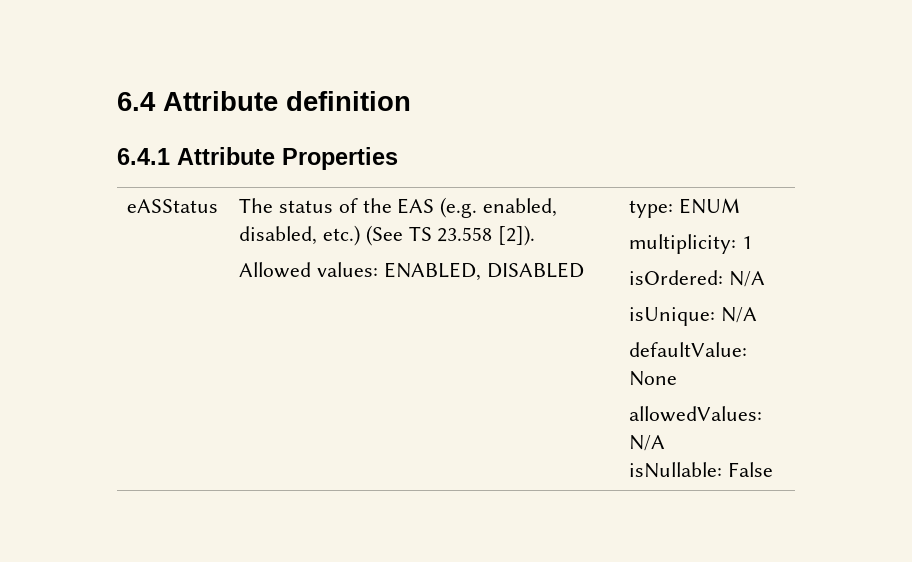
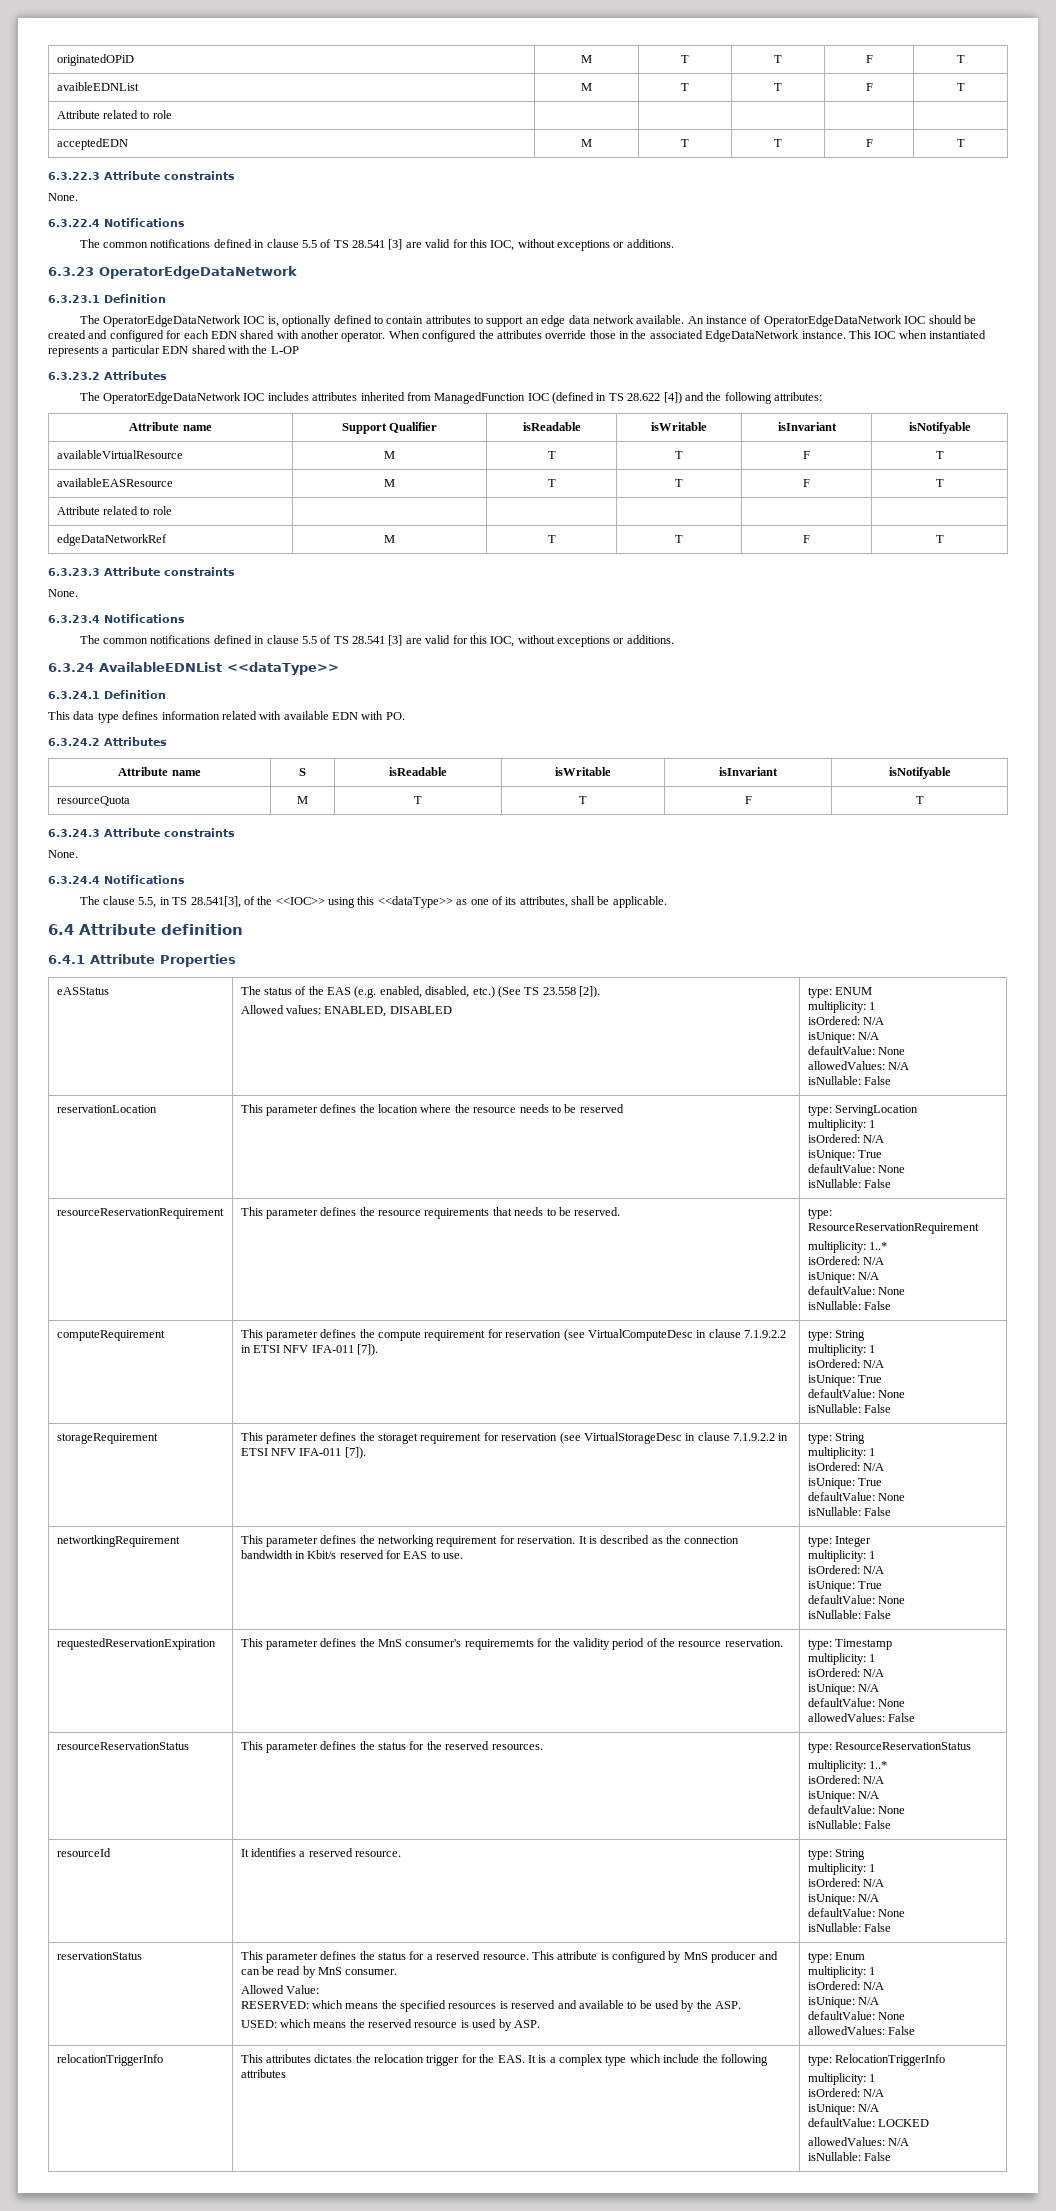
(117, 101) none -> [56,54,134,66] [581,55,592,63] [681,55,689,63] [774,55,782,63] [865,55,873,63] [956,55,965,63] [56,82,139,91] [581,83,592,91] [681,83,689,91] [774,83,782,91] [865,83,873,91] [956,83,965,91] [56,110,172,119] [56,138,128,150] [581,139,592,147] [681,139,689,147] [774,139,782,147] [865,139,873,147] [956,139,965,147] [48,171,235,180] [48,193,78,201] [48,218,185,227] [79,239,674,251] [48,266,297,279] [48,294,166,303] [79,315,976,327] [48,330,986,342] [48,345,299,357] [48,371,167,380] [79,392,823,404] [129,422,212,431] [341,422,438,434] [522,422,581,431] [651,422,707,431] [777,422,837,431] [908,422,971,434] [56,450,183,459] [384,451,395,459] [547,451,556,459] [675,451,683,459] [803,451,810,459] [935,451,944,459] [56,478,173,487] [384,479,395,487] [547,479,556,487] [675,479,683,487] [803,479,810,487] [935,479,944,487] [56,506,172,515] [56,534,167,546] [384,535,395,543] [547,535,556,543] [675,535,683,543] [803,535,810,543] [935,535,944,543] [48,567,235,576] [48,589,78,597] [48,614,185,623] [79,635,674,647] [48,662,339,675] [48,690,166,699] [48,711,405,723] [48,737,167,746] [118,767,201,776] [299,768,306,776] [389,767,447,776] [555,767,611,776] [719,767,778,776] [888,767,951,779] [56,796,130,806] [297,796,308,804] [414,796,422,804] [579,796,587,804] [744,796,752,804] [915,796,924,804] [48,828,235,837] [48,850,78,858] [48,875,185,884] [79,896,667,908] originatedOPiD | M | T | T | F | T // avaibleEDNList | M | T | T | F | T // Attribute related to role | | | | | // acceptedEDN | M | T | T | F | T // 6.3.22.3 Attribute constraints // None. // 6.3.22.4 Notifications // The common notifications defined in clause 5.5 of TS 28.541 [3] are valid for this IOC, without exceptions or additions. // 6.3.23 OperatorEdgeDataNetwork // 6.3.23.1 Definition // The OperatorEdgeDataNetwork IOC is, optionally defined to contain attributes to support an edge data network available. An instance of OperatorEdgeDataNetwork IOC should be created and configured for each EDN shared with another operator. When configured the attributes override those in the associated EdgeDataNetwork instance. This IOC when instantiated represents a particular EDN shared with the L-OP // 6.3.23.2 Attributes // The OperatorEdgeDataNetwork IOC includes attributes inherited from ManagedFunction IOC (defined in TS 28.622 [4]) and the following attributes: // Attribute name | Support Qualifier | isReadable | isWritable | isInvariant | isNotifyable // availableVirtualResource | M | T | T | F | T // availableEASResource | M | T | T | F | T // Attribute related to role | | | | | // edgeDataNetworkRef | M | T | T | F | T // 6.3.23.3 Attribute constraints // None. // 6.3.23.4 Notifications // The common notifications defined in clause 5.5 of TS 28.541 [3] are valid for this IOC, without exceptions or additions. // 6.3.24 AvailableEDNList <<dataType>> // 6.3.24.1 Definition // This data type defines information related with available EDN with PO. // 6.3.24.2 Attributes // Attribute name | S | isReadable | isWritable | isInvariant | isNotifyable // resourceQuota | M | T | T | F | T // 6.3.24.3 Attribute constraints // None. // 6.3.24.4 Notifications // The clause 5.5, in TS 28.541[3], of the <<IOC>> using this <<dataType>> as one of its attributes, shall be applicable. //
(773, 469) none -> [56,1105,157,1113] [240,1104,624,1116] [807,1105,918,1116] [807,1119,875,1131] [807,1134,884,1143] [807,1150,882,1161] [807,1164,905,1173] [807,1179,891,1188] [56,1208,224,1219] [240,1207,621,1219] [807,1208,832,1219] [807,1223,979,1234] [807,1241,887,1253] [807,1256,884,1265] [807,1272,879,1283] [807,1286,905,1295] [807,1301,891,1310] [56,1330,165,1341] [240,1329,787,1341] [240,1344,379,1356] [807,1330,865,1341] [807,1344,875,1356] [807,1359,884,1368] [807,1375,882,1386] [807,1389,905,1398] [807,1404,891,1413] [56,1433,158,1444] [240,1432,789,1444] [240,1447,366,1459] [807,1433,865,1444] [807,1447,875,1459] [807,1462,884,1471] [807,1478,882,1489] [807,1492,905,1501] [807,1507,891,1516] [56,1535,180,1547] [240,1535,740,1547] [240,1550,464,1559] [807,1536,871,1547] [807,1550,875,1562] [807,1565,884,1574] [807,1581,882,1592] [807,1595,905,1604] [807,1610,891,1619] [56,1638,216,1650] [240,1638,783,1650] [807,1639,892,1650] [807,1653,875,1665] [807,1668,884,1677] [807,1684,879,1695] [807,1698,905,1707] [807,1713,915,1722] [56,1742,189,1750] [240,1741,543,1753] [807,1742,971,1753] [807,1760,887,1772] [807,1775,884,1784] [807,1791,879,1802] [807,1805,905,1814] [807,1820,891,1829] [56,1848,111,1857] [240,1848,402,1857] [807,1849,865,1860] [807,1863,875,1875] [807,1878,884,1887] [807,1894,879,1905] [807,1908,905,1917] [807,1923,891,1932] [56,1952,142,1960] [240,1951,778,1963] [240,1966,398,1978] [240,1985,319,1994] [240,2000,742,2012] [240,2019,540,2031] [807,1952,865,1963] [807,1966,875,1978] [807,1981,884,1990] [807,1997,879,2008] [807,2011,905,2020] [807,2026,915,2035] [56,2054,163,2066] [240,2054,768,2066] [240,2069,286,2078] [807,2054,945,2066] [807,2073,875,2085] [807,2088,884,2097] [807,2104,879,2115] [807,2118,929,2127] [807,2137,909,2146] [807,2152,891,2161] // reservationLocation | This parameter defines the location where the resource needs to be reserved | type: ServingLocation // multiplicity: 1 // isOrdered: N/A // isUnique: True // defaultValue: None // isNullable: False // resourceReservationRequirement | This parameter defines the resource requirements that needs to be reserved. | type: ResourceReservationRequirement // multiplicity: 1..* // isOrdered: N/A // isUnique: N/A // defaultValue: None // isNullable: False // computeRequirement | This parameter defines the compute requirement for reservation (see VirtualComputeDesc in clause 7.1.9.2.2 in ETSI NFV IFA-011 [7]). | type: String // multiplicity: 1 // isOrdered: N/A // isUnique: True // defaultValue: None // isNullable: False // storageRequirement | This parameter defines the storaget requirement for reservation (see VirtualStorageDesc in clause 7.1.9.2.2 in ETSI NFV IFA-011 [7]). | type: String // multiplicity: 1 // isOrdered: N/A // isUnique: True // defaultValue: None // isNullable: False // networtkingRequirement | This parameter defines the networking requirement for reservation. It is described as the connection bandwidth in Kbit/s reserved for EAS to use. | type: Integer // multiplicity: 1 // isOrdered: N/A // isUnique: True // defaultValue: None // isNullable: False // requestedReservationExpiration | This parameter defines the MnS consumer's requirememts for the validity period of the resource reservation. | type: Timestamp // multiplicity: 1 // isOrdered: N/A // isUnique: N/A // defaultValue: None // allowedValues: False // resourceReservationStatus | This parameter defines the status for the reserved resources. | type: ResourceReservationStatus // multiplicity: 1..* // isOrdered: N/A // isUnique: N/A // defaultValue: None // isNullable: False // resourceId | It identifies a reserved resource. | type: String // multiplicity: 1 // isOrdered: N/A // isUnique: N/A // defaultValue: None // isNullable: False // reservationStatus | This parameter defines the status for a reserved resource. This attribute is configured by MnS producer and can be read by MnS consumer. // Allowed Value: // RESERVED: which means the specified resources is reserved and available to be used by the ASP. // USED: which means the reserved resource is used by ASP. | type: Enum // multiplicity: 1 // isOrdered: N/A // isUnique: N/A // defaultValue: None // allowedValues: False // relocationTriggerInfo | This attributes dictates the relocation trigger for the EAS. It is a complex type which include the following attributes | type: RelocationTriggerInfo // multiplicity: 1 // isOrdered: N/A // isUnique: N/A // defaultValue: LOCKED // allowedValues: N/A // isNullable: False

